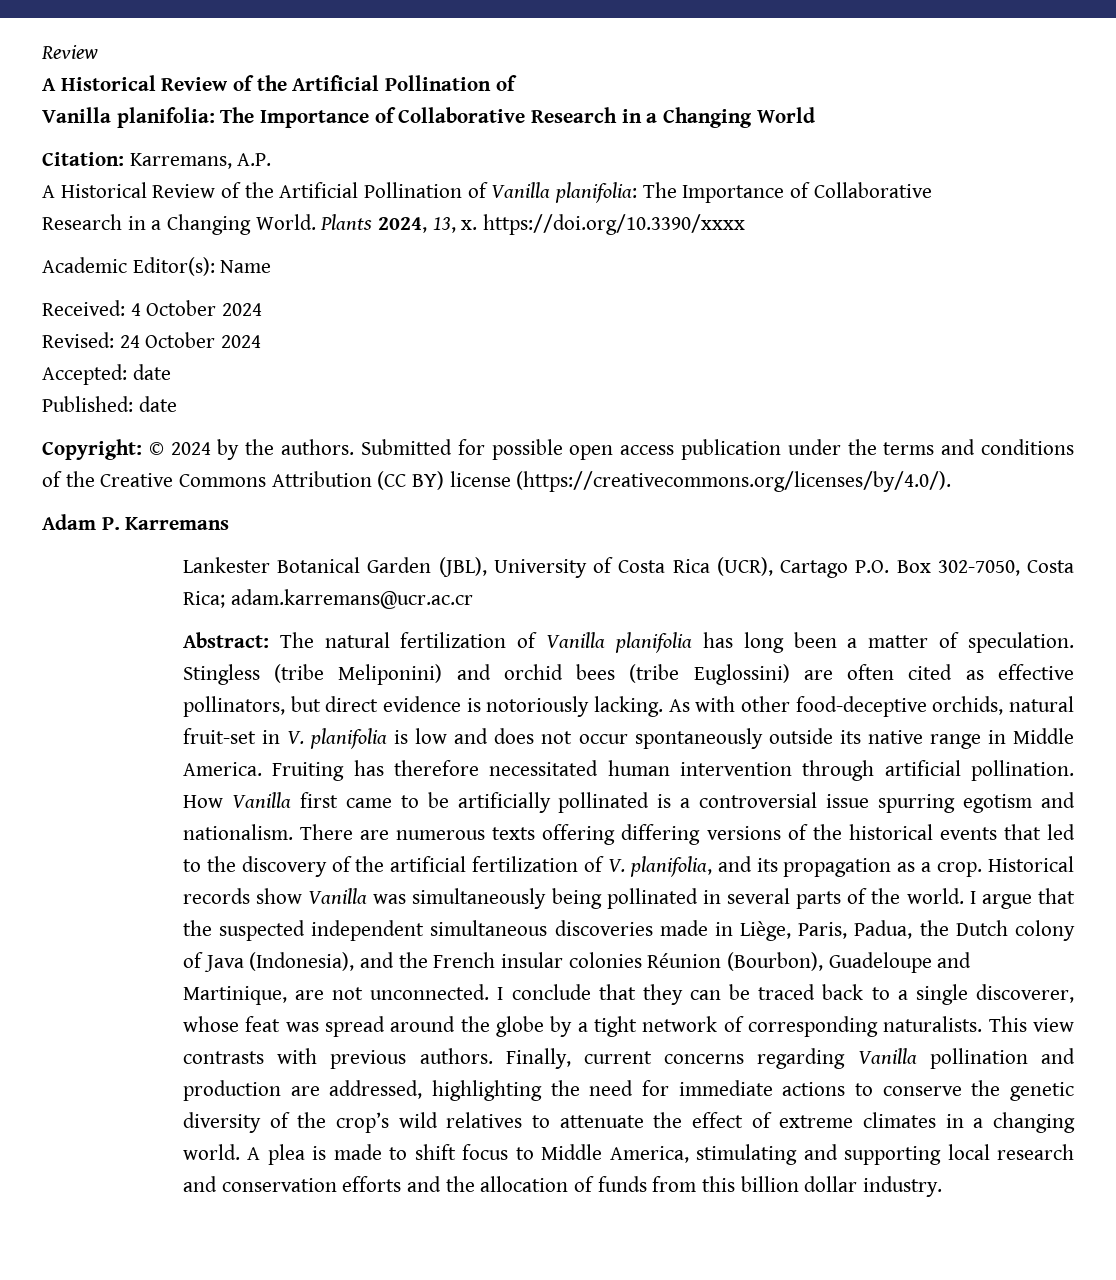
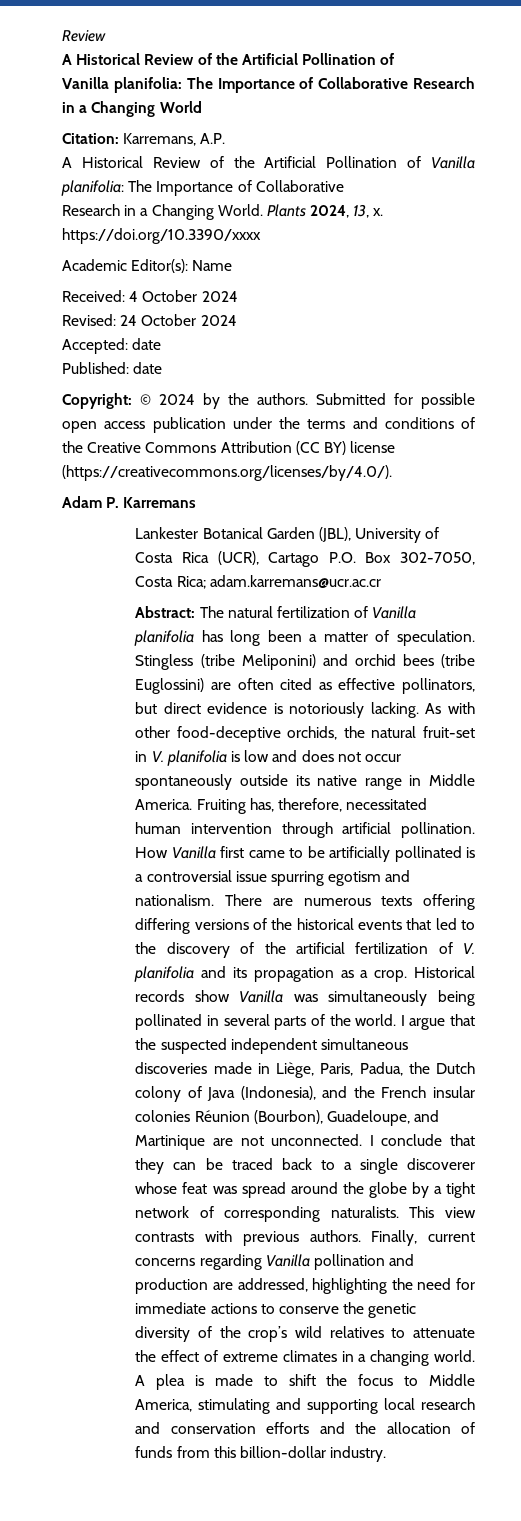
(1004, 705) none -> [343,726,365,738] the
[353,760,479,776] has therefore -> [249,798,342,812] has, therefore,
[629,856,712,877] planifolia, -> [134,966,195,982] planifolia
[828,952,972,973] [182,986,287,1005] Guadeloupe and Martinique, -> [326,1110,440,1126] [135,1135,206,1150] Guadeloupe, and Martinique
[975,984,1074,1003] discoverer, -> [407,1158,476,1170] discoverer
(456, 1152) none -> [326,1374,348,1386] the
[740,1176,858,1192] billion dollar -> [239,1446,326,1458] billion-dollar

